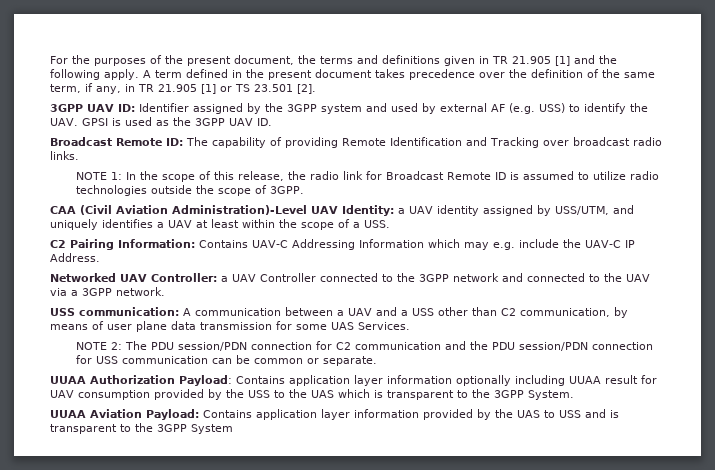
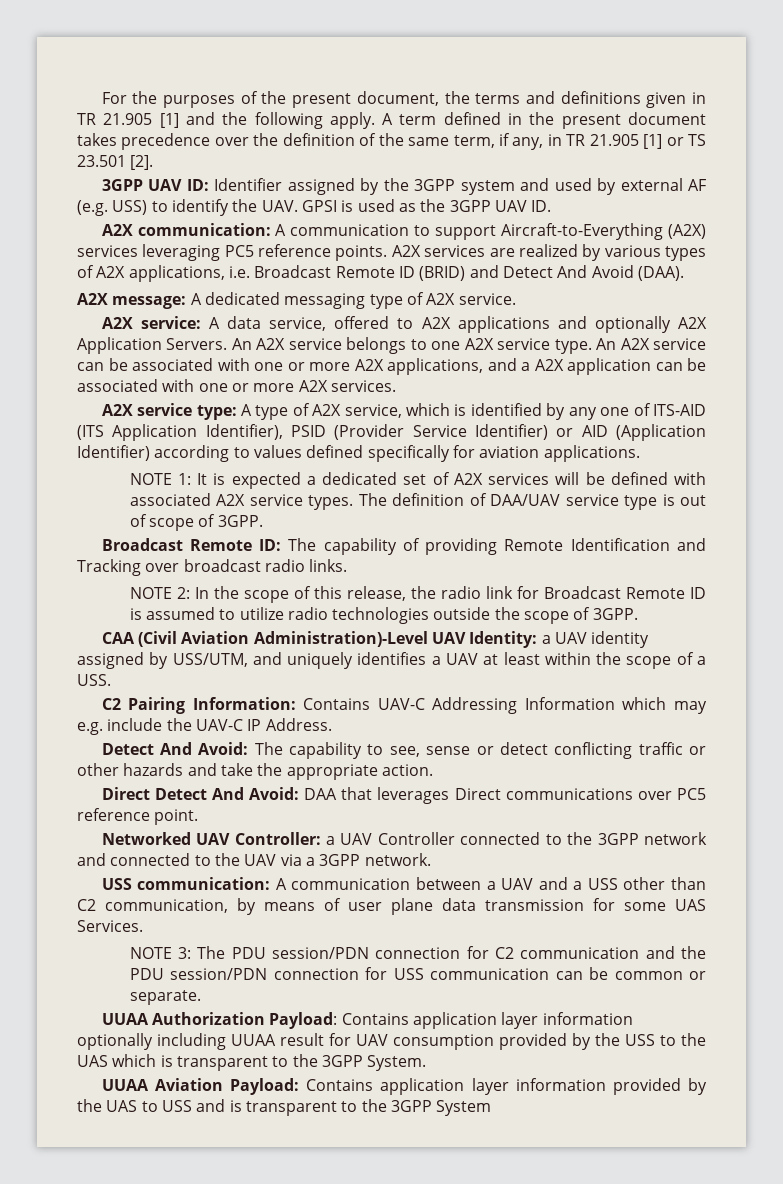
(272, 122) none -> [101,223,706,240] [77,244,707,261] [77,265,684,282] [77,292,516,309] [101,316,708,333] [77,337,706,354] [77,358,706,375] [77,379,396,392] [101,403,707,420] [77,424,706,441] [77,445,640,462] [129,472,706,489] [129,493,706,510] [129,514,263,531] // A2X communication: A communication to support Aircraft-to-Everything (A2X) services leveraging PC5 reference points. A2X services are realized by various types of A2X applications, i.e. Broadcast Remote ID (BRID) and Detect And Avoid (DAA). // A2X message: A dedicated messaging type of A2X service. // A2X service: A data service, offered to A2X applications and optionally A2X Application Servers. An A2X service belongs to one A2X service type. An A2X service can be associated with one or more A2X applications, and a A2X application can be associated with one or more A2X services. // A2X service type: A type of A2X service, which is identified by any one of ITS-AID (ITS Application Identifier), PSID (Provider Service Identifier) or AID (Application Identifier) according to values defined specifically for aviation applications. // NOTE 1: It is expected a dedicated set of A2X services will be defined with associated A2X service types. The definition of DAA/UAV service type is out of scope of 3GPP.
[111,172,123,180] 1: -> [176,587,190,599] 2:
(100, 257) none -> [101,742,706,759] [77,763,433,780] [101,787,707,804] [77,808,199,825] // Detect And Avoid: The capability to see, sense or detect conflicting traffic or other hazards and take the appropriate action. // Direct Detect And Avoid: DAA that leverages Direct communications over PC5 reference point.
[111,342,123,350] 2: -> [177,947,191,959] 3:

